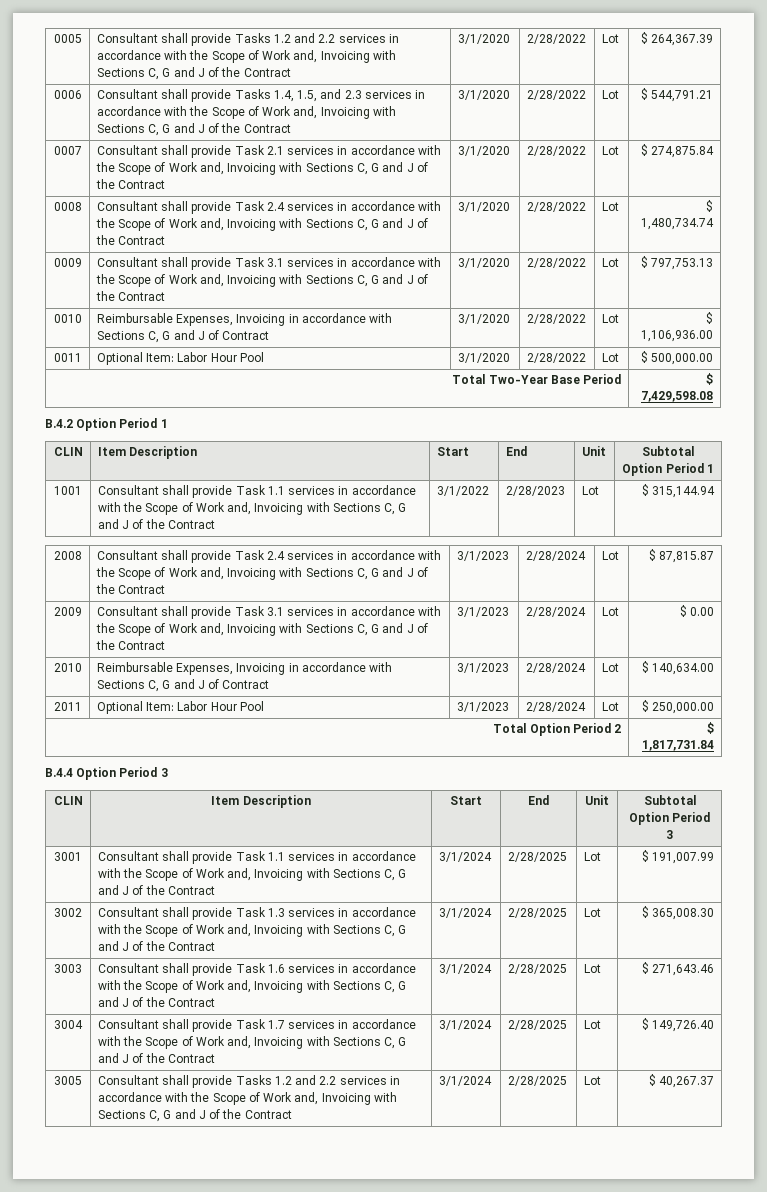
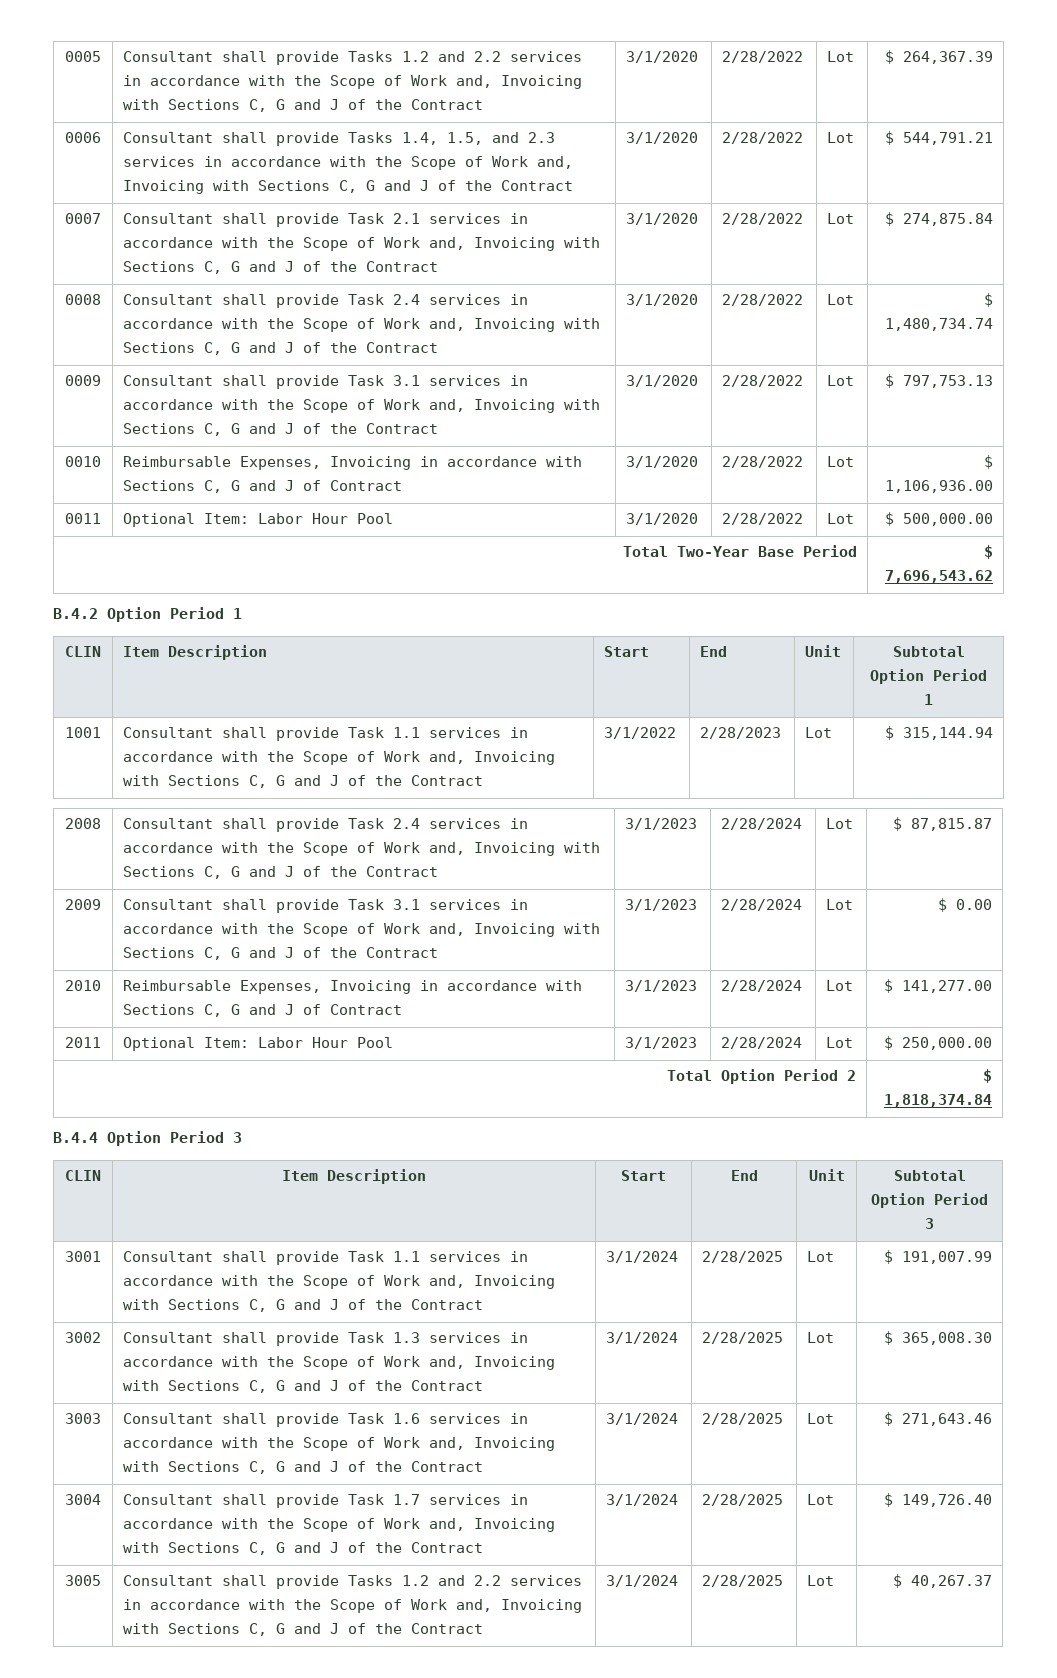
[641,391,714,402] 7,429,598.08 -> [884,570,993,583] 7,696,543.62
[652,663,715,675] 140,634.00 -> [901,980,992,993] 141,277.00
[642,740,715,751] 1,817,731.84 -> [883,1094,992,1107] 1,818,374.84

